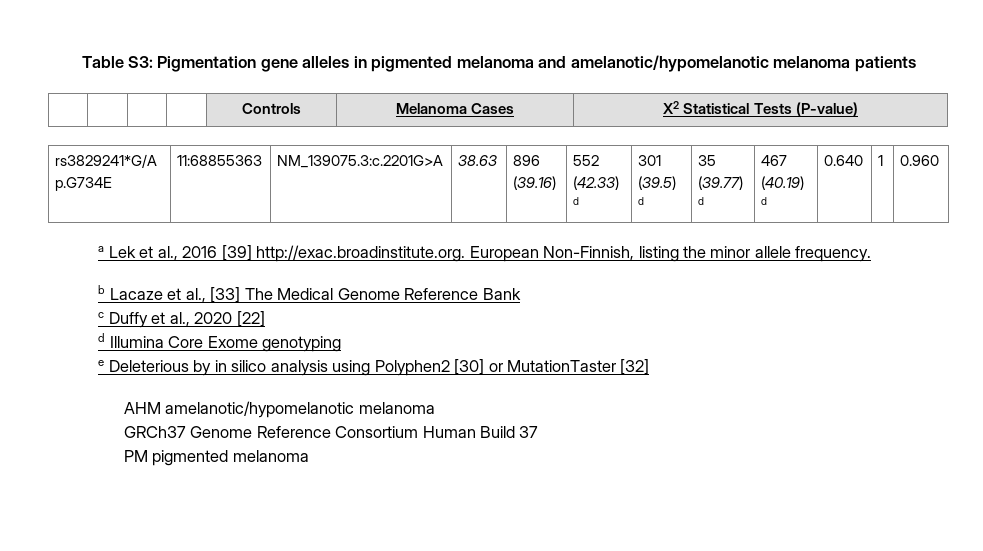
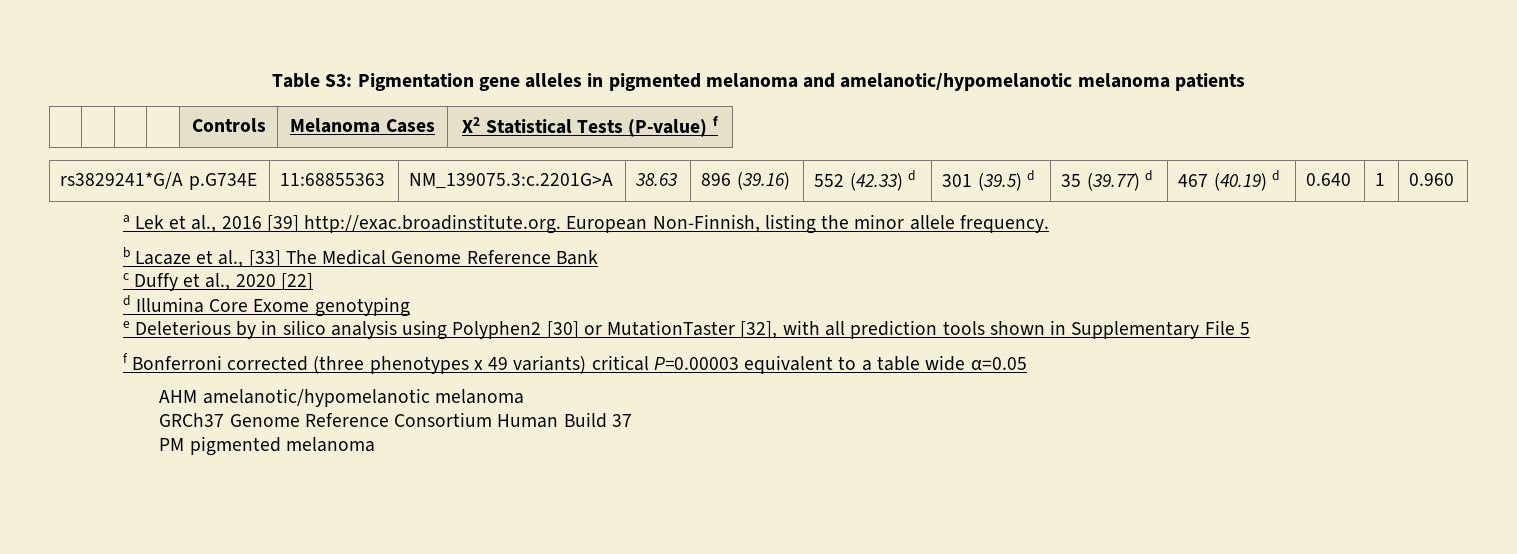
(858, 109) none -> [712,116,719,126] f
[620,359,650,375] [32] -> [740,320,1250,339] [122,353,1027,374] [32], with all prediction tools shown in Supplementary File 5 // f Bonferroni corrected (three phenotypes x 49 variants) critical P=0.00003 equivalent to a table wide α=0.05

